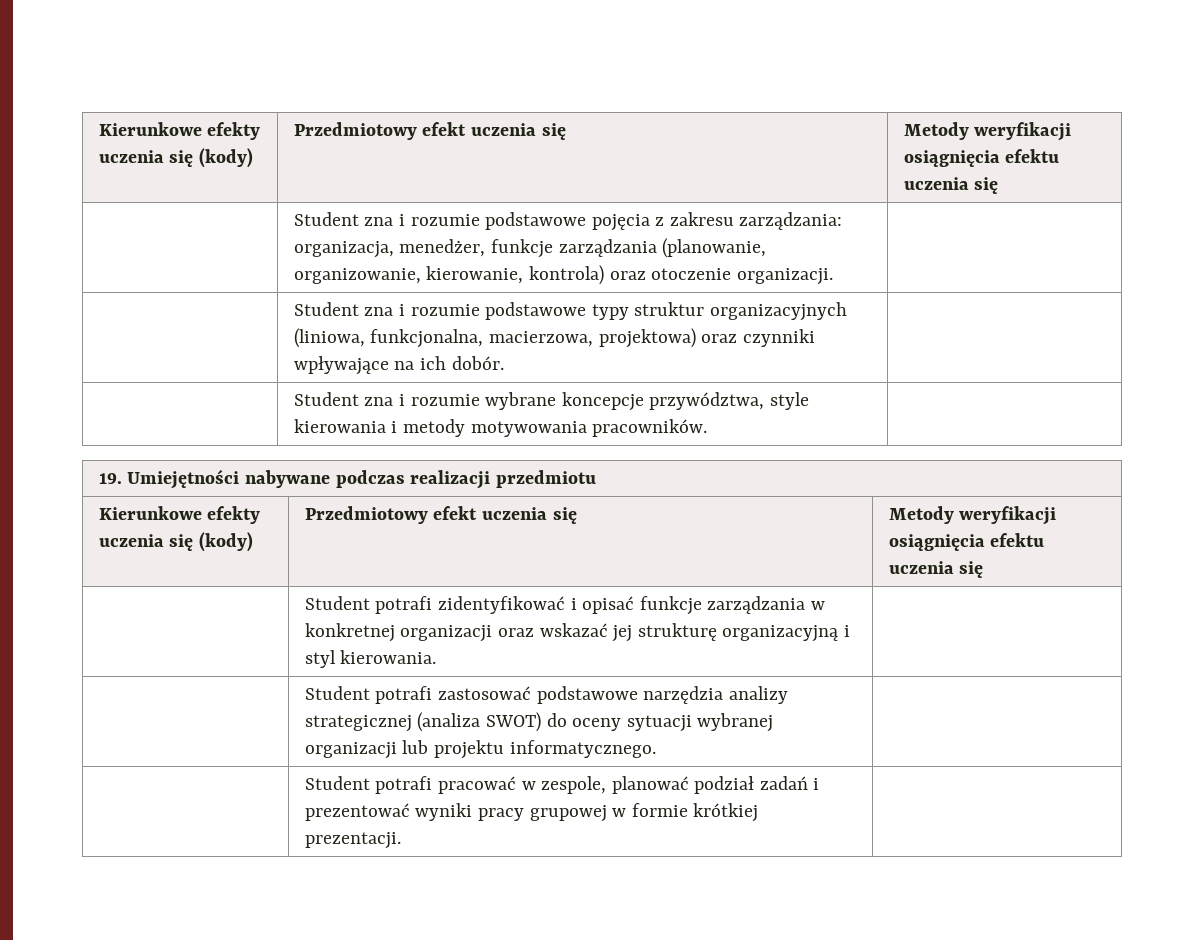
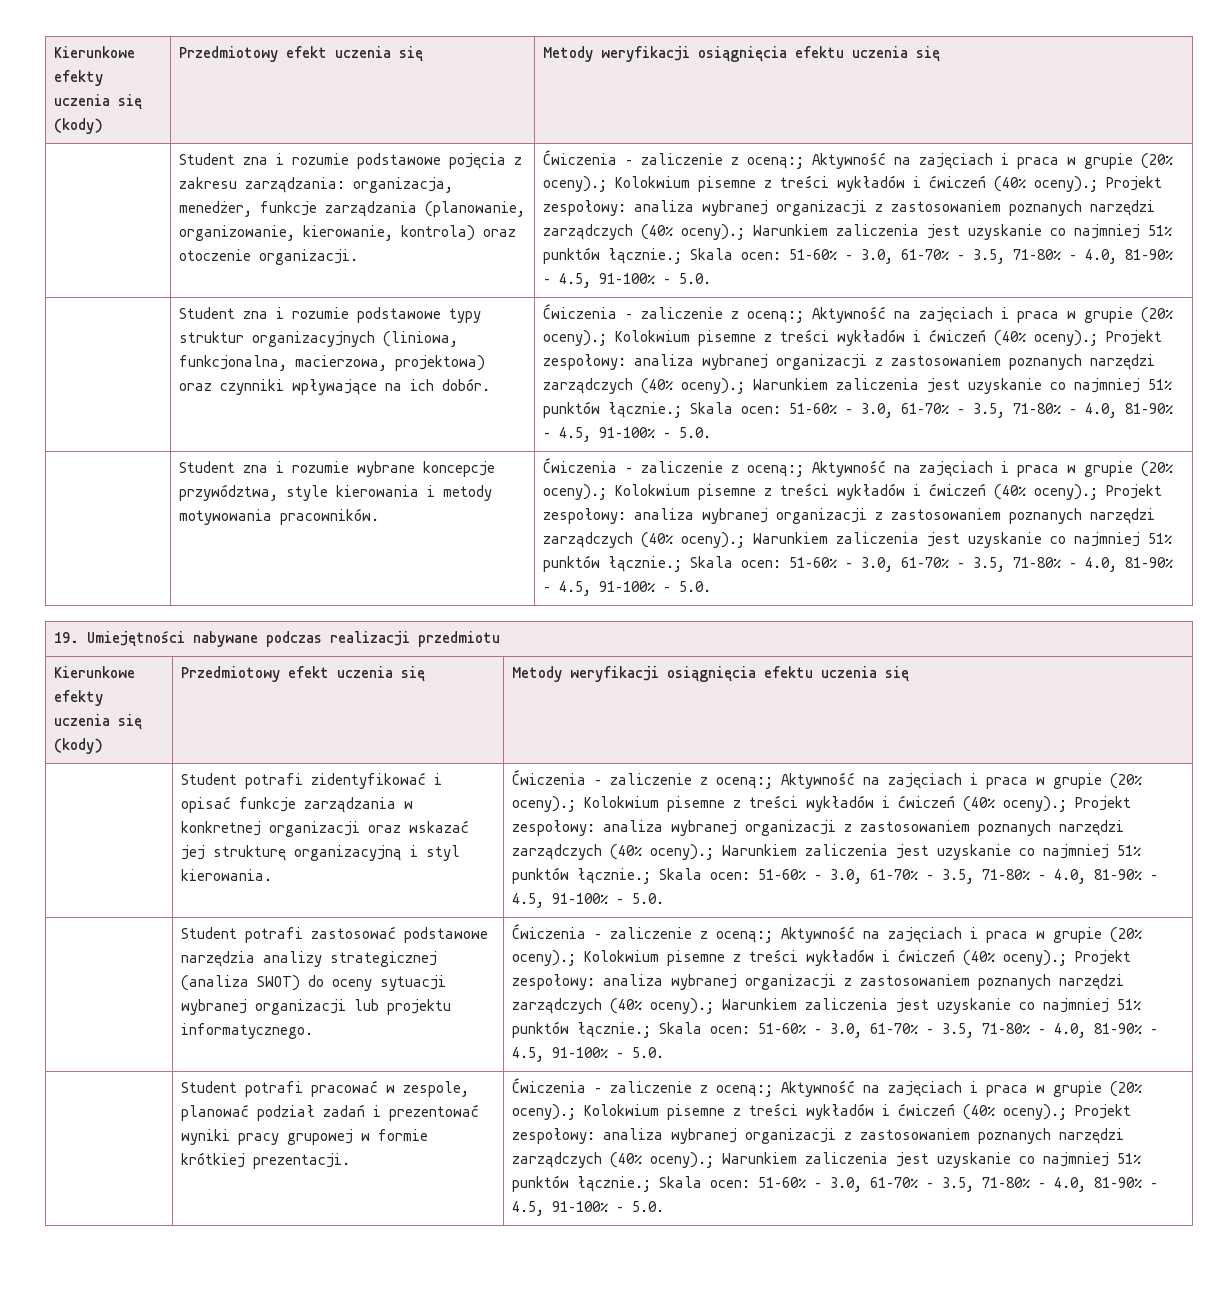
(833, 276) none -> [543,150,1174,169] [543,175,1163,192] [543,200,1156,216] [543,224,1173,240] [543,247,1174,264] [543,273,712,288] Ćwiczenia – zaliczenie z oceną:; Aktywność na zajęciach i praca w grupie (20% oceny).; Kolokwium pisemne z treści wykładów i ćwiczeń (40% oceny).; Projekt zespołowy: analiza wybranej organizacji z zastosowaniem poznanych narzędzi zarządczych (40% oceny).; Warunkiem zaliczenia jest uzyskanie co najmniej 51% punktów łącznie.; Skala ocen: 51–60% – 3.0, 61–70% – 3.5, 71–80% – 4.0, 81–90% – 4.5, 91–100% – 5.0.
(504, 363) none -> [543,304,1174,323] [543,329,1163,346] [543,354,1156,370] [543,378,1173,394] [543,401,1174,418] [543,427,712,442] Ćwiczenia – zaliczenie z oceną:; Aktywność na zajęciach i praca w grupie (20% oceny).; Kolokwium pisemne z treści wykładów i ćwiczeń (40% oceny).; Projekt zespołowy: analiza wybranej organizacji z zastosowaniem poznanych narzędzi zarządczych (40% oceny).; Warunkiem zaliczenia jest uzyskanie co najmniej 51% punktów łącznie.; Skala ocen: 51–60% – 3.0, 61–70% – 3.5, 71–80% – 4.0, 81–90% – 4.5, 91–100% – 5.0.
(708, 428) none -> [543,458,1174,477] [543,483,1163,500] [543,508,1156,524] [543,532,1173,548] [543,555,1174,572] [543,581,712,596] Ćwiczenia – zaliczenie z oceną:; Aktywność na zajęciach i praca w grupie (20% oceny).; Kolokwium pisemne z treści wykładów i ćwiczeń (40% oceny).; Projekt zespołowy: analiza wybranej organizacji z zastosowaniem poznanych narzędzi zarządczych (40% oceny).; Warunkiem zaliczenia jest uzyskanie co najmniej 51% punktów łącznie.; Skala ocen: 51–60% – 3.0, 61–70% – 3.5, 71–80% – 4.0, 81–90% – 4.5, 91–100% – 5.0.
(437, 657) none -> [512,770,1143,789] [512,795,1132,812] [512,820,1125,836] [512,844,1142,860] [512,867,1159,884] [512,893,665,908] Ćwiczenia – zaliczenie z oceną:; Aktywność na zajęciach i praca w grupie (20% oceny).; Kolokwium pisemne z treści wykładów i ćwiczeń (40% oceny).; Projekt zespołowy: analiza wybranej organizacji z zastosowaniem poznanych narzędzi zarządczych (40% oceny).; Warunkiem zaliczenia jest uzyskanie co najmniej 51% punktów łącznie.; Skala ocen: 51–60% – 3.0, 61–70% – 3.5, 71–80% – 4.0, 81–90% – 4.5, 91–100% – 5.0.
(656, 749) none -> [512,924,1143,943] [512,949,1132,966] [512,974,1125,990] [512,998,1142,1014] [512,1021,1159,1038] [512,1047,665,1062] Ćwiczenia – zaliczenie z oceną:; Aktywność na zajęciach i praca w grupie (20% oceny).; Kolokwium pisemne z treści wykładów i ćwiczeń (40% oceny).; Projekt zespołowy: analiza wybranej organizacji z zastosowaniem poznanych narzędzi zarządczych (40% oceny).; Warunkiem zaliczenia jest uzyskanie co najmniej 51% punktów łącznie.; Skala ocen: 51–60% – 3.0, 61–70% – 3.5, 71–80% – 4.0, 81–90% – 4.5, 91–100% – 5.0.
(401, 840) none -> [512,1078,1143,1097] [512,1103,1132,1120] [512,1128,1125,1144] [512,1152,1142,1168] [512,1175,1159,1192] [512,1201,665,1216] Ćwiczenia – zaliczenie z oceną:; Aktywność na zajęciach i praca w grupie (20% oceny).; Kolokwium pisemne z treści wykładów i ćwiczeń (40% oceny).; Projekt zespołowy: analiza wybranej organizacji z zastosowaniem poznanych narzędzi zarządczych (40% oceny).; Warunkiem zaliczenia jest uzyskanie co najmniej 51% punktów łącznie.; Skala ocen: 51–60% – 3.0, 61–70% – 3.5, 71–80% – 4.0, 81–90% – 4.5, 91–100% – 5.0.

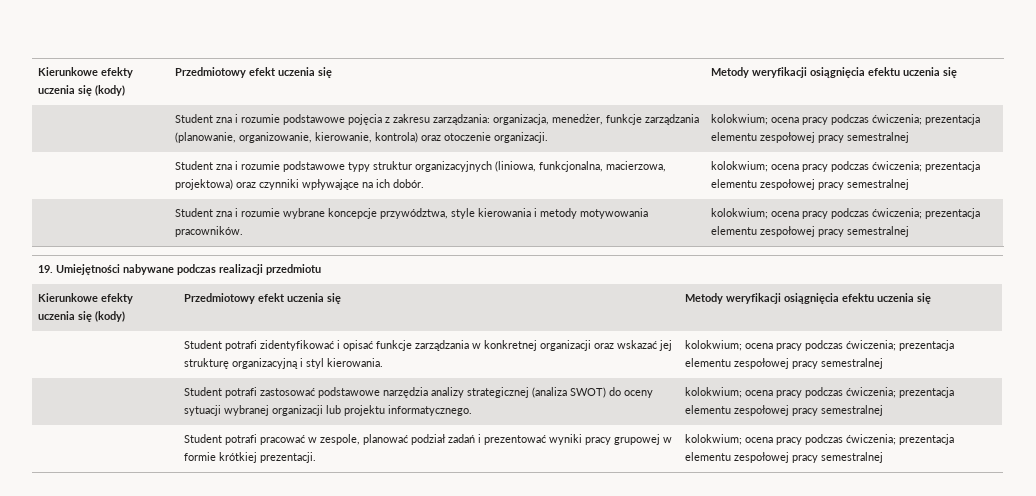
[543,150,1174,169] [543,175,1163,192] [543,200,1156,216] [543,224,1173,240] [543,247,1174,264] [543,273,712,288] Ćwiczenia – zaliczenie z oceną:; Aktywność na zajęciach i praca w grupie (20% oceny).; Kolokwium pisemne z treści wykładów i ćwiczeń (40% oceny).; Projekt zespołowy: analiza wybranej organizacji z zastosowaniem poznanych narzędzi zarządczych (40% oceny).; Warunkiem zaliczenia jest uzyskanie co najmniej 51% punktów łącznie.; Skala ocen: 51–60% – 3.0, 61–70% – 3.5, 71–80% – 4.0, 81–90% – 4.5, 91–100% – 5.0. -> [711,114,981,125] [711,132,910,143] kolokwium; ocena pracy podczas ćwiczenia; prezentacja elementu zespołowej pracy semestralnej
[543,304,1174,323] [543,329,1163,346] [543,354,1156,370] [543,378,1173,394] [543,401,1174,418] [543,427,712,442] Ćwiczenia – zaliczenie z oceną:; Aktywność na zajęciach i praca w grupie (20% oceny).; Kolokwium pisemne z treści wykładów i ćwiczeń (40% oceny).; Projekt zespołowy: analiza wybranej organizacji z zastosowaniem poznanych narzędzi zarządczych (40% oceny).; Warunkiem zaliczenia jest uzyskanie co najmniej 51% punktów łącznie.; Skala ocen: 51–60% – 3.0, 61–70% – 3.5, 71–80% – 4.0, 81–90% – 4.5, 91–100% – 5.0. -> [711,161,981,172] [711,179,910,190] kolokwium; ocena pracy podczas ćwiczenia; prezentacja elementu zespołowej pracy semestralnej
[543,458,1174,477] [543,483,1163,500] [543,508,1156,524] [543,532,1173,548] [543,555,1174,572] [543,581,712,596] Ćwiczenia – zaliczenie z oceną:; Aktywność na zajęciach i praca w grupie (20% oceny).; Kolokwium pisemne z treści wykładów i ćwiczeń (40% oceny).; Projekt zespołowy: analiza wybranej organizacji z zastosowaniem poznanych narzędzi zarządczych (40% oceny).; Warunkiem zaliczenia jest uzyskanie co najmniej 51% punktów łącznie.; Skala ocen: 51–60% – 3.0, 61–70% – 3.5, 71–80% – 4.0, 81–90% – 4.5, 91–100% – 5.0. -> [711,208,981,219] [711,226,910,237] kolokwium; ocena pracy podczas ćwiczenia; prezentacja elementu zespołowej pracy semestralnej
[512,770,1143,789] [512,795,1132,812] [512,820,1125,836] [512,844,1142,860] [512,867,1159,884] [512,893,665,908] Ćwiczenia – zaliczenie z oceną:; Aktywność na zajęciach i praca w grupie (20% oceny).; Kolokwium pisemne z treści wykładów i ćwiczeń (40% oceny).; Projekt zespołowy: analiza wybranej organizacji z zastosowaniem poznanych narzędzi zarządczych (40% oceny).; Warunkiem zaliczenia jest uzyskanie co najmniej 51% punktów łącznie.; Skala ocen: 51–60% – 3.0, 61–70% – 3.5, 71–80% – 4.0, 81–90% – 4.5, 91–100% – 5.0. -> [685,340,955,351] [685,358,884,369] kolokwium; ocena pracy podczas ćwiczenia; prezentacja elementu zespołowej pracy semestralnej
[512,924,1143,943] [512,949,1132,966] [512,974,1125,990] [512,998,1142,1014] [512,1021,1159,1038] [512,1047,665,1062] Ćwiczenia – zaliczenie z oceną:; Aktywność na zajęciach i praca w grupie (20% oceny).; Kolokwium pisemne z treści wykładów i ćwiczeń (40% oceny).; Projekt zespołowy: analiza wybranej organizacji z zastosowaniem poznanych narzędzi zarządczych (40% oceny).; Warunkiem zaliczenia jest uzyskanie co najmniej 51% punktów łącznie.; Skala ocen: 51–60% – 3.0, 61–70% – 3.5, 71–80% – 4.0, 81–90% – 4.5, 91–100% – 5.0. -> [685,387,955,398] [685,405,884,416] kolokwium; ocena pracy podczas ćwiczenia; prezentacja elementu zespołowej pracy semestralnej
[512,1078,1143,1097] [512,1103,1132,1120] [512,1128,1125,1144] [512,1152,1142,1168] [512,1175,1159,1192] [512,1201,665,1216] Ćwiczenia – zaliczenie z oceną:; Aktywność na zajęciach i praca w grupie (20% oceny).; Kolokwium pisemne z treści wykładów i ćwiczeń (40% oceny).; Projekt zespołowy: analiza wybranej organizacji z zastosowaniem poznanych narzędzi zarządczych (40% oceny).; Warunkiem zaliczenia jest uzyskanie co najmniej 51% punktów łącznie.; Skala ocen: 51–60% – 3.0, 61–70% – 3.5, 71–80% – 4.0, 81–90% – 4.5, 91–100% – 5.0. -> [685,434,955,445] [685,452,884,463] kolokwium; ocena pracy podczas ćwiczenia; prezentacja elementu zespołowej pracy semestralnej

